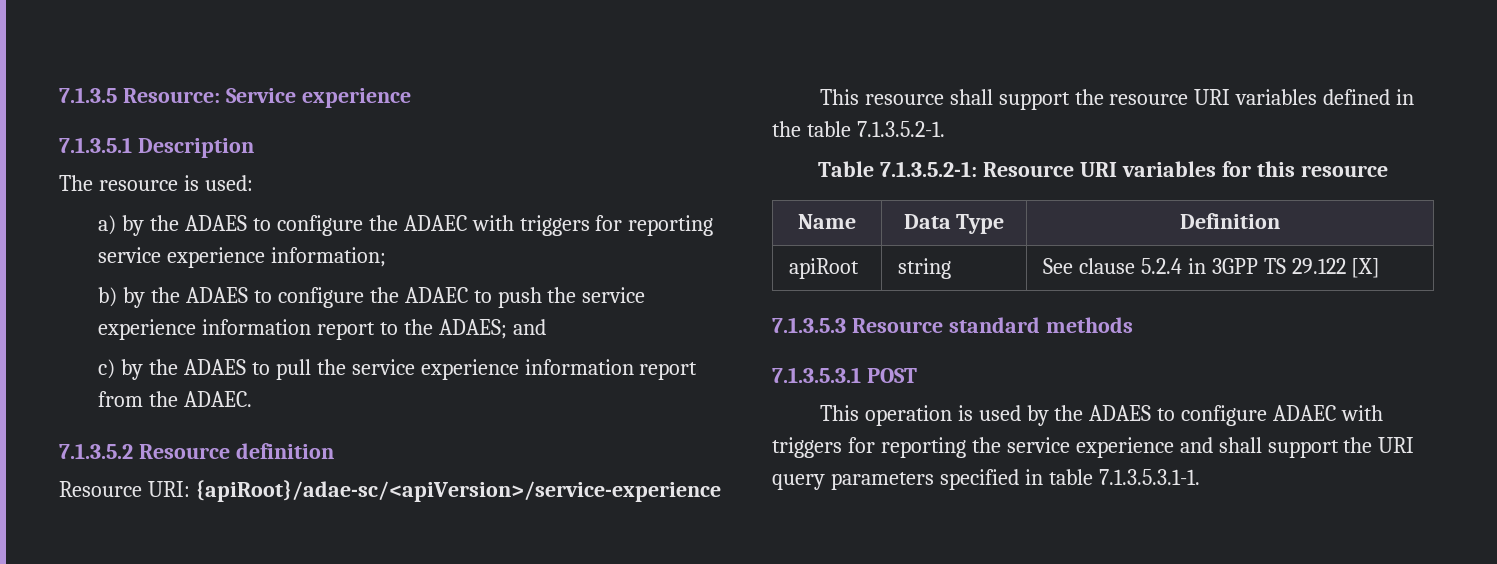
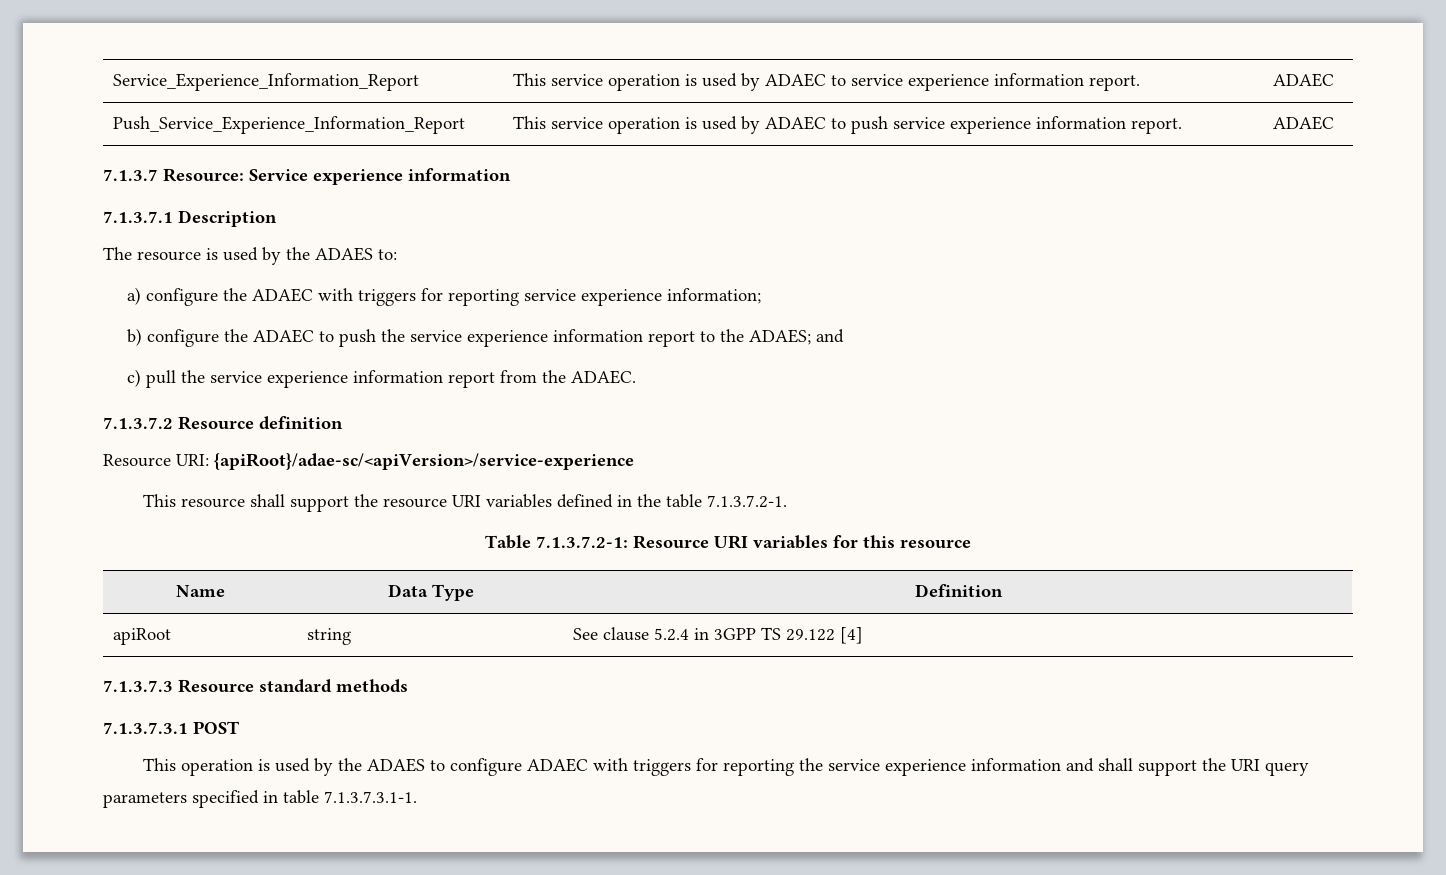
[59,87,117,103] 7.1.3.5 -> [113,73,420,91] [513,73,1141,91] [1273,73,1335,87] [113,116,466,134] [513,116,1183,134] [1273,116,1335,130] [103,169,158,181] Service_Experience_Information_Report | This service operation is used by ADAEC to service experience information report. | ADAEC // Push_Service_Experience_Information_Report | This service operation is used by ADAEC to push service experience information report. | ADAEC // 7.1.3.7
[59,137,132,153] // 7.1.3.5.1 -> [408,168,511,181] [103,211,173,223] information // 7.1.3.7.1
[204,175,253,191] [98,215,271,236] used: // a) by the ADAES to -> [223,247,397,265] [127,287,142,305] used by the ADAES to: // a)
[123,287,272,308] by the ADAES to -> (143, 337) none
[121,359,270,380] by the ADAES to -> (142, 378) none
[59,443,133,459] 7.1.3.5.2 -> [103,417,173,429] 7.1.3.7.2
[856,121,945,137] 7.1.3.5.2-1. -> [706,495,787,508] 7.1.3.7.2-1.
[880,161,978,177] 7.1.3.5.2-1: -> [536,536,628,548] 7.1.3.7.2-1:
[1351,258,1381,278] [772,317,846,333] [X] // 7.1.3.5.3 -> [840,627,864,644] [103,680,173,692] [4] // 7.1.3.7.3
[772,367,861,383] 7.1.3.5.3.1 -> [103,722,188,734] 7.1.3.7.3.1
(1174, 447) none -> [970,758,1061,771] information
[1098,469,1200,485] 7.1.3.5.3.1-1. -> [324,791,417,803] 7.1.3.7.3.1-1.

